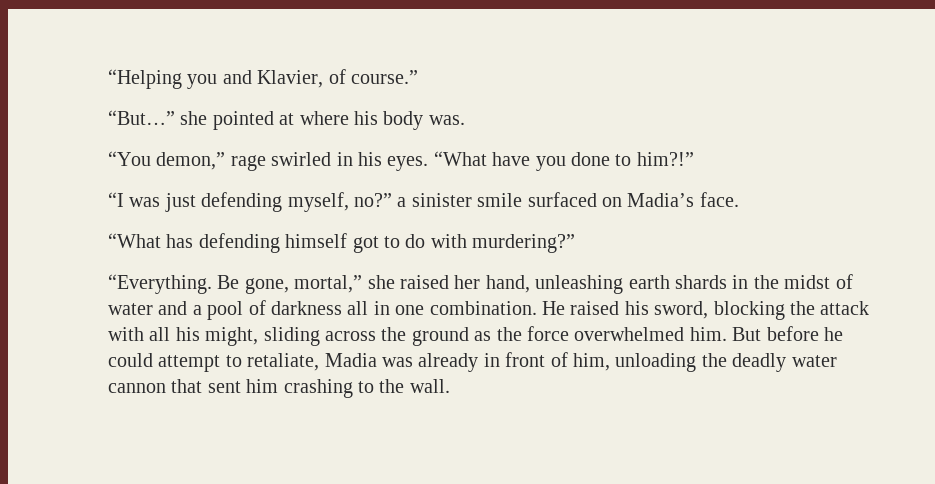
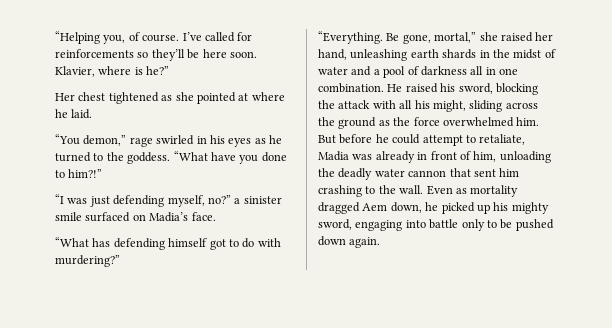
[187,69,418,89] [108,110,175,125] you and Klavier, of course.” // “But…” -> [103,32,253,44] [55,49,257,61] [55,66,170,77] [55,92,173,104] you, of course. I’ve called for reinforcements so they’ll be here soon. Klavier, where is he?” // Her chest tightened as
[354,111,465,130] his body was. -> [55,109,93,119] he laid.
[387,156,429,171] eyes. -> [228,135,282,147] [55,152,171,164] eyes as he turned to the goddess.
(450, 386) none -> [426,185,519,197] [318,202,549,214] [318,219,554,231] [318,236,381,248] Even as mortality dragged Aem down, he picked up his mighty sword, engaging into battle only to be pushed down again.

